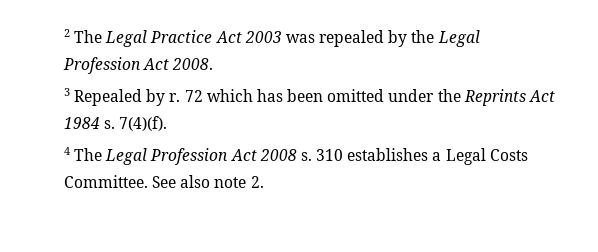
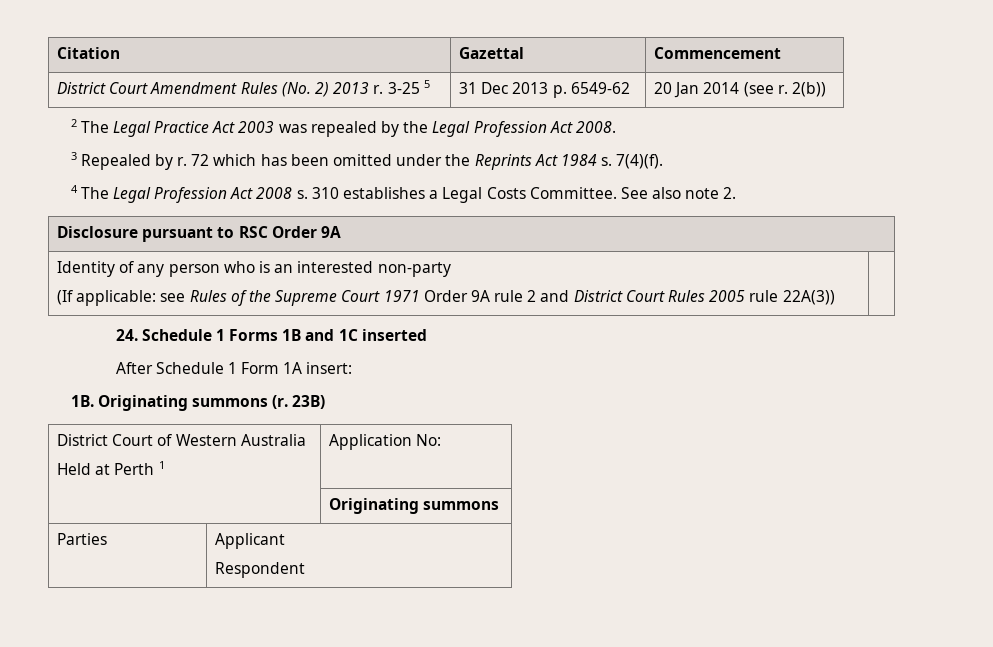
(63, 33) none -> [57,47,121,59] [459,47,525,59] [654,47,782,59] [57,80,430,97] [459,82,630,98] [654,82,827,98] Citation | Gazettal | Commencement // District Court Amendment Rules (No. 2) 2013 r. 3-25 5 | 31 Dec 2013 p. 6549-62 | 20 Jan 2014 (see r. 2(b)) //
(264, 182) none -> [57,226,342,242] [57,261,451,277] [57,290,835,306] [115,329,427,341] [115,362,353,374] [70,395,326,411] [57,434,306,446] [57,461,165,475] [329,434,442,450] [329,498,500,514] [57,533,108,545] [215,533,286,549] [215,562,306,578] // Disclosure pursuant to RSC Order 9A // Identity of any person who is an interested non-party // (If applicable: see Rules of the Supreme Court 1971 Order 9A rule 2 and District Court Rules 2005 rule 22A(3)) | // 24. Schedule 1 Forms 1B and 1C inserted // After Schedule 1 Form 1A insert: // 1B. Originating summons (r. 23B) // District Court of Western Australia // Held at Perth 1 | Application No: // | Originating summons // Parties | Applicant // Respondent

